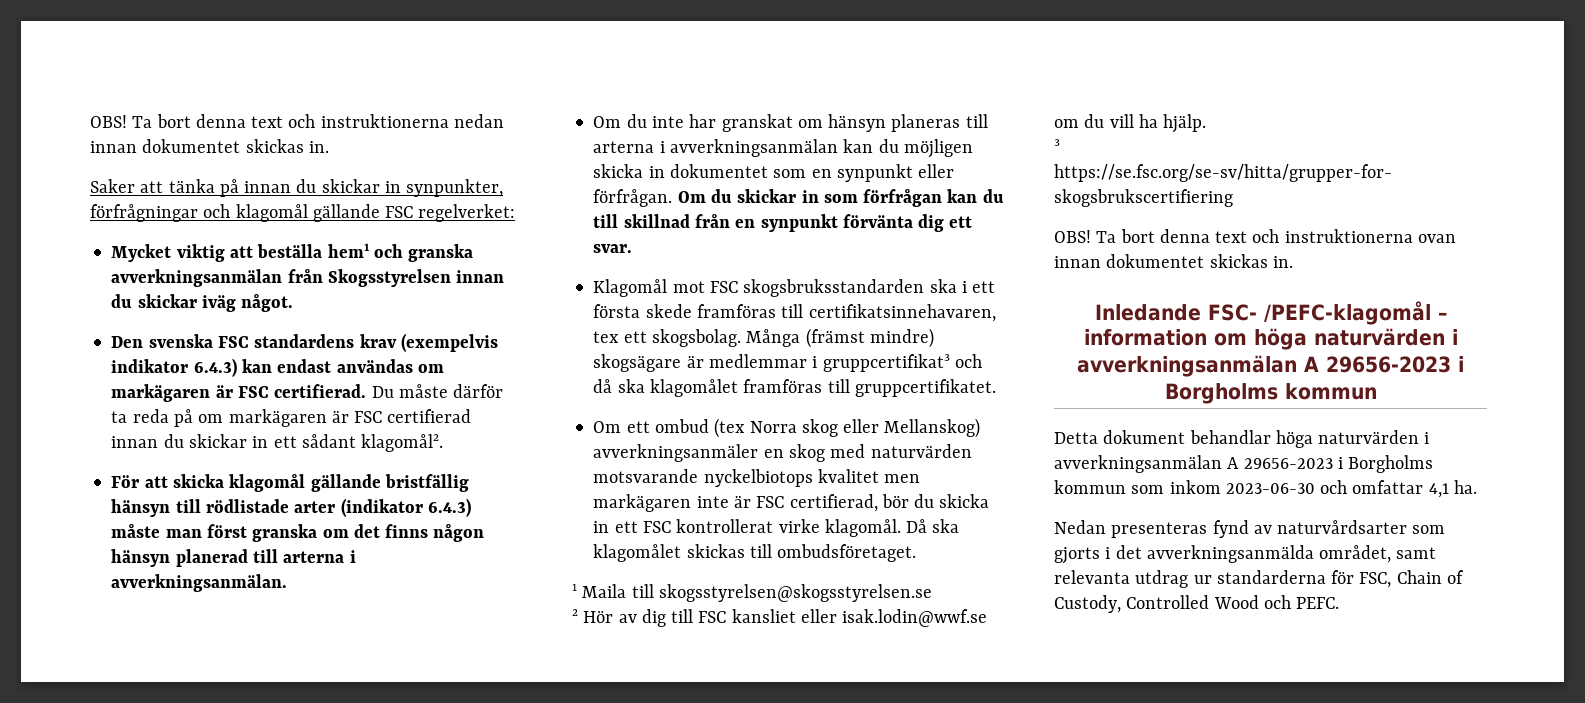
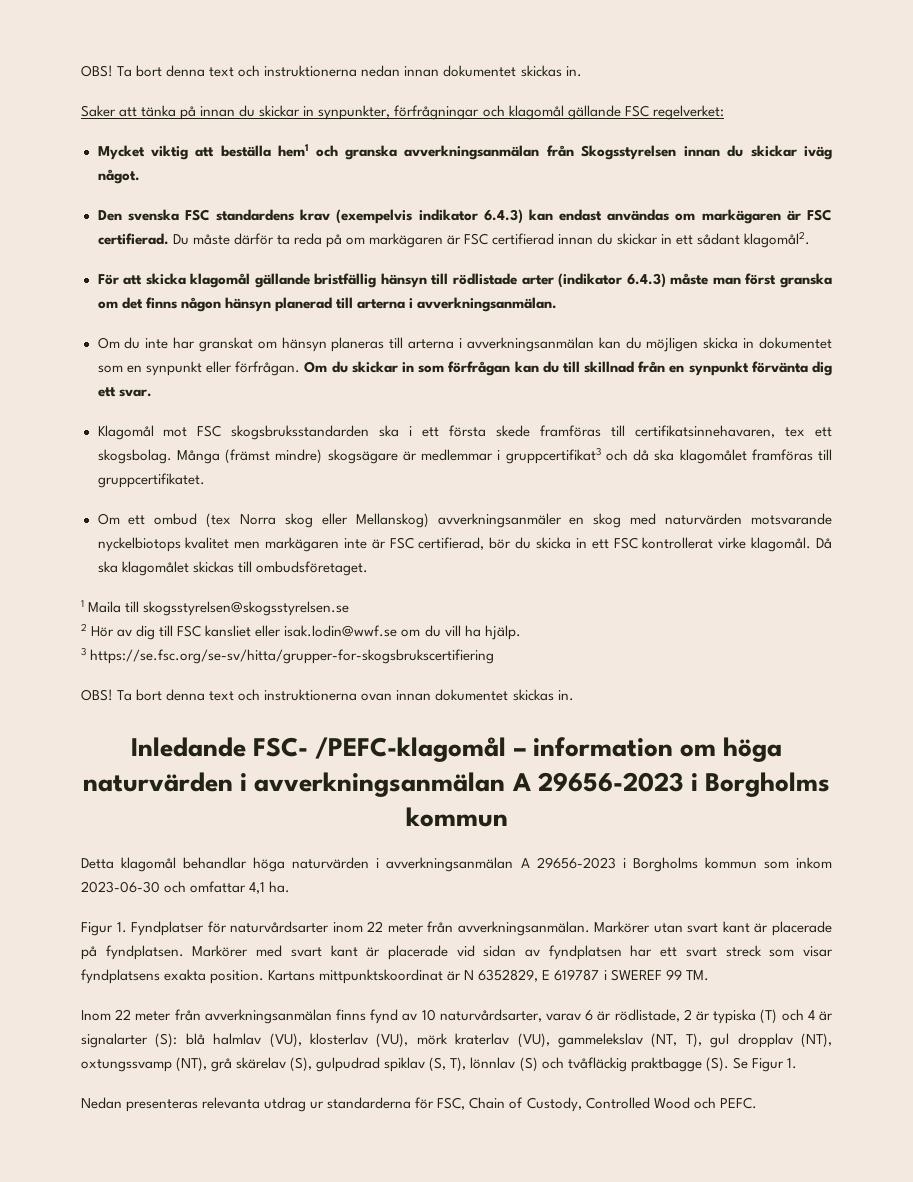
[1103,430,1186,444] dokument -> [121,857,177,872] klagomål
[1054,520,1446,538] [1054,545,1437,564] Nedan presenteras fynd av naturvårdsarter som gjorts i det avverkningsanmälda området, samt -> [81,921,832,936] [81,945,834,960] [81,969,709,984] [81,1009,834,1024] [81,1033,832,1048] [81,1057,797,1072] [81,1097,199,1112] Figur 1. Fyndplatser för naturvårdsarter inom 22 meter från avverkningsanmälan. Markörer utan svart kant är placerade på fyndplatsen. Markörer med svart kant är placerade vid sidan av fyndplatsen har ett svart streck som visar fyndplatsens exakta position. Kartans mittpunktskoordinat är N 6352829, E 619787 i SWEREF 99 TM. // Inom 22 meter från avverkningsanmälan finns fynd av 10 naturvårdsarter, varav 6 är rödlistade, 2 är typiska (T) och 4 är signalarter (S): blå halmlav (VU), klosterlav (VU), mörk kraterlav (VU), gammelekslav (NT, T), gul dropplav (NT), oxtungssvamp (NT), grå skärelav (S), gulpudrad spiklav (S, T), lönnlav (S) och tvåfläckig praktbagge (S). Se Figur 1. // Nedan presenteras

